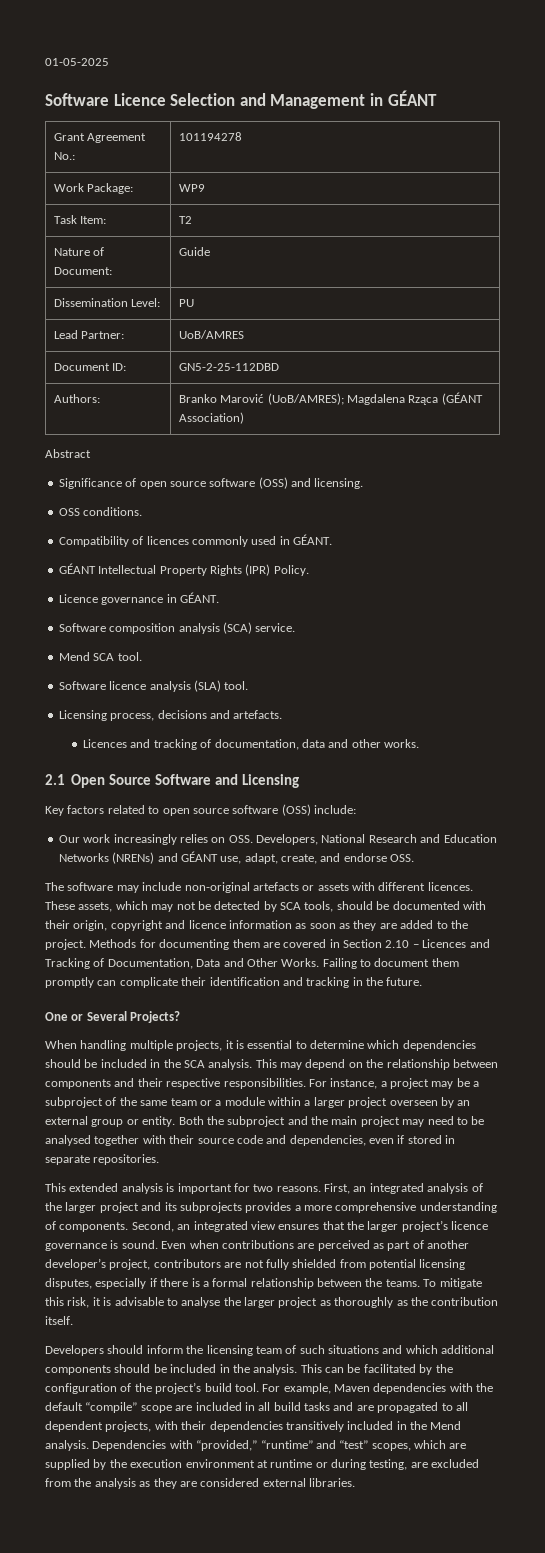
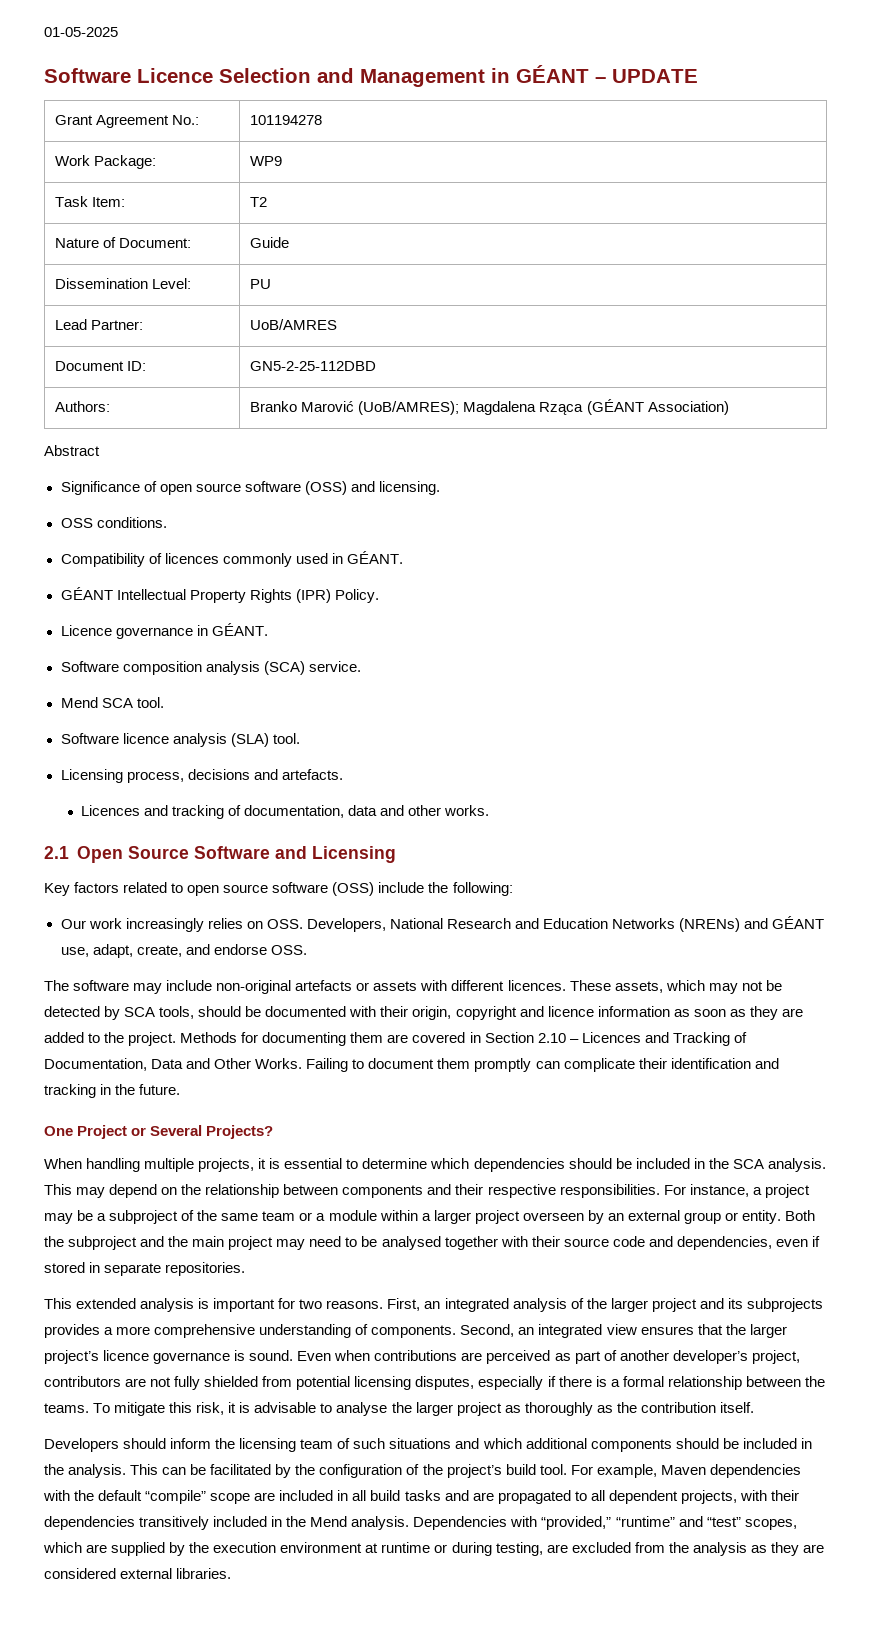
(437, 98) none -> [595,69,698,83] – UPDATE
[314,805,356,814] include: -> [378,882,513,896] include the following:
(68, 1016) none -> [77,1125,128,1139] Project

